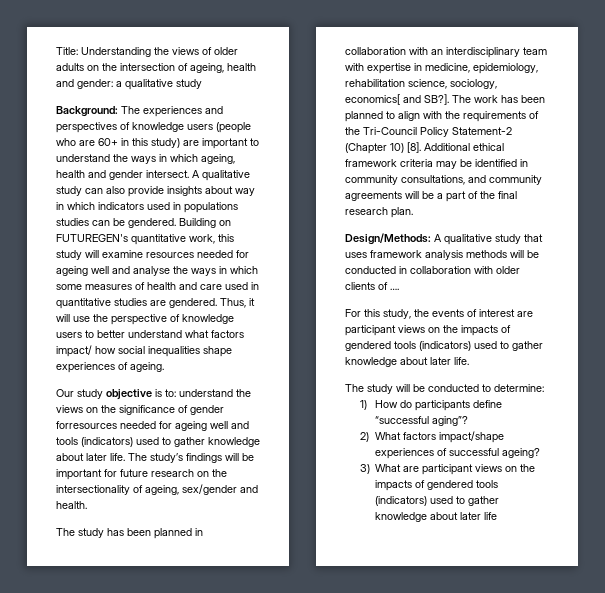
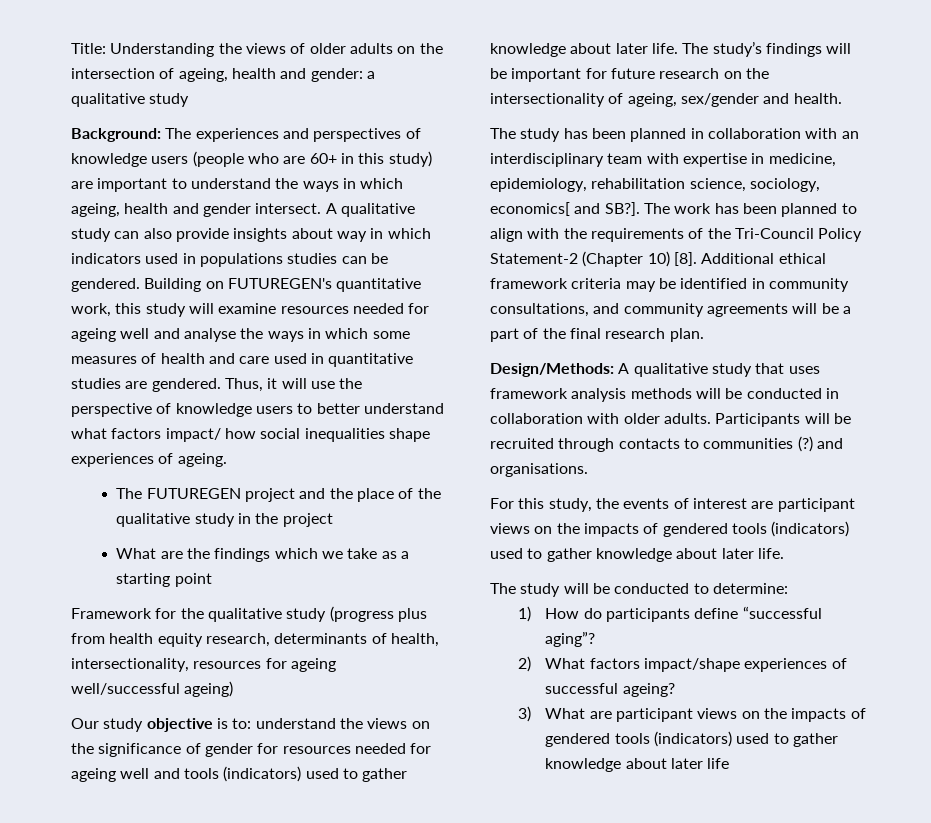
(164, 367) none -> [116,488,441,502] [116,513,333,527] [116,548,409,562] [116,573,212,587] [71,606,427,622] [71,633,439,647] [71,658,336,672] [71,681,234,697] // The FUTUREGEN project and the place of the qualitative study in the project // What are the findings which we take as a starting point // Framework for the qualitative study (progress plus from health equity research, determinants of health, intersectionality, resources for ageing well/successful ageing)
[56,421,117,429] forresources -> [257,743,351,754] for resources
[345,282,399,290] clients of …. -> [663,413,851,427] [490,436,843,452] [490,463,588,477] adults. Participants will be recruited through contacts to communities (?) and organisations.

